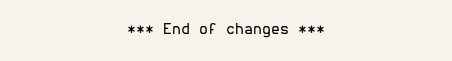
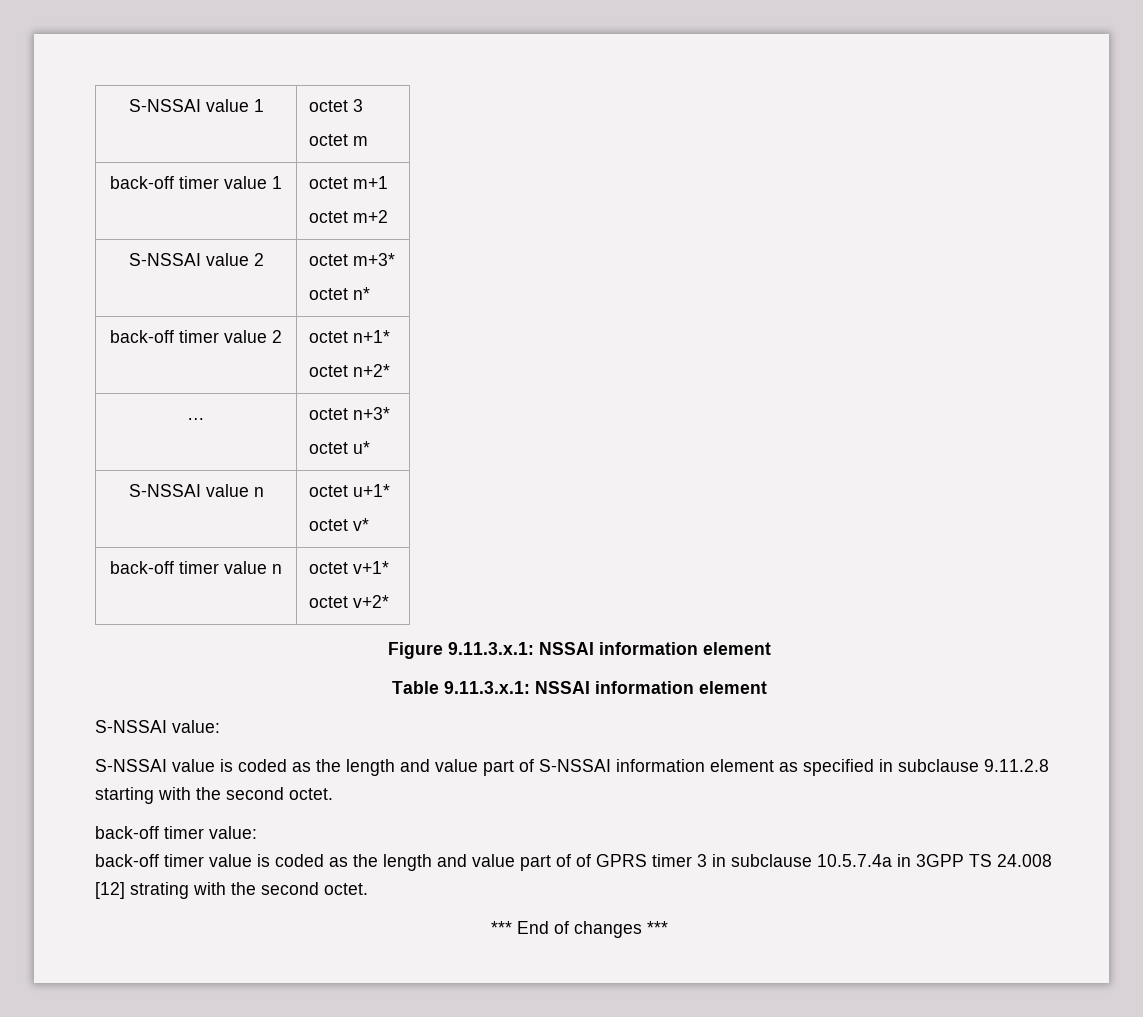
(127, 29) none -> [128,99,264,112] [308,99,363,112] [308,134,368,146] [110,176,282,189] [308,176,388,189] [308,210,388,223] [128,253,264,266] [308,253,395,266] [308,287,370,300] [110,330,282,343] [308,330,390,343] [308,364,390,377] [187,418,205,420] [308,407,390,420] [308,441,370,454] [128,484,264,497] [308,484,390,497] [308,518,369,531] [110,561,282,574] [308,561,389,574] [308,595,389,608] [387,642,771,659] [391,681,767,694] [95,720,220,733] [95,759,1049,776] [95,787,333,804] [95,826,257,839] [95,854,1052,871] [95,882,368,899] S-NSSAI value 1 | octet 3 // octet m // back-off timer value 1 | octet m+1 // octet m+2 // S-NSSAI value 2 | octet m+3* // octet n* // back-off timer value 2 | octet n+1* // octet n+2* // … | octet n+3* // octet u* // S-NSSAI value n | octet u+1* // octet v* // back-off timer value n | octet v+1* // octet v+2* // Figure 9.11.3.x.1: NSSAI information element // Table 9.11.3.x.1: NSSAI information element // S-NSSAI value: // S-NSSAI value is coded as the length and value part of S-NSSAI information element as specified in subclause 9.11.2.8 starting with the second octet. // back-off timer value: // back-off timer value is coded as the length and value part of of GPRS timer 3 in subclause 10.5.7.4a in 3GPP TS 24.008 [12] strating with the second octet. //

